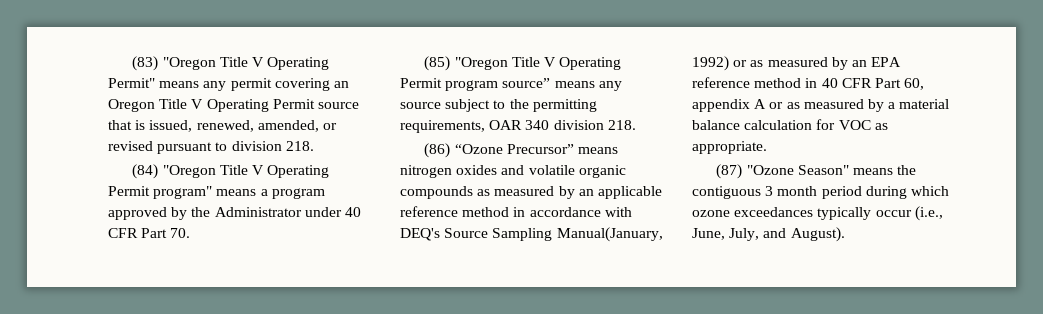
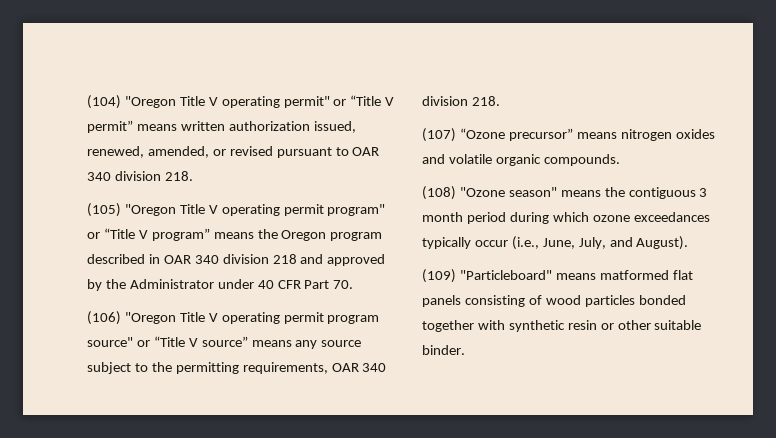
[132,56,330,71] [108,78,349,91] [108,99,359,112] [108,120,146,130] (83) "Oregon Title V Operating Permit" means any permit covering an Oregon Title V Operating Permit source that is -> [87,95,395,109] [87,120,310,133] (104) "Oregon Title V operating permit" or “Title V permit” means written authorization
[231,141,314,151] [132,164,330,179] [108,186,325,199] division 218. // (84) "Oregon Title V Operating Permit program" means a program -> [352,147,380,156] [87,171,193,181] [87,203,386,217] [87,228,383,241] [87,254,324,264] OAR 340 division 218. // (105) "Oregon Title V operating permit program" or “Title V program” means the Oregon program described in OAR 340 division 218 and
[424,56,622,71] [400,78,499,91] (85) "Oregon Title V Operating Permit program -> [87,311,380,325] [87,336,198,347] (106) "Oregon Title V operating permit program source" or “Title V
[424,143,574,158] (86) “Ozone Precursor” -> [422,128,573,142] (107) “Ozone precursor”
[400,186,662,199] [400,206,632,217] [400,227,663,242] [692,56,902,71] [692,77,925,90] [692,99,950,112] [692,119,888,130] [692,141,767,154] [716,164,849,179] compounds as measured by an applicable reference method in accordance with DEQ's Source Sampling Manual(January, 1992) or as measured by an EPA reference method in 40 CFR Part 60, appendix A or as measured by a material balance calculation for VOC as appropriate. // (87) "Ozone Season" -> [543,154,620,166] [422,186,557,200] compounds. // (108) "Ozone season"
(845, 234) none -> [422,269,693,283] [422,295,686,307] [422,320,702,332] [422,345,465,355] // (109) "Particleboard" means matformed flat panels consisting of wood particles bonded together with synthetic resin or other suitable binder.

